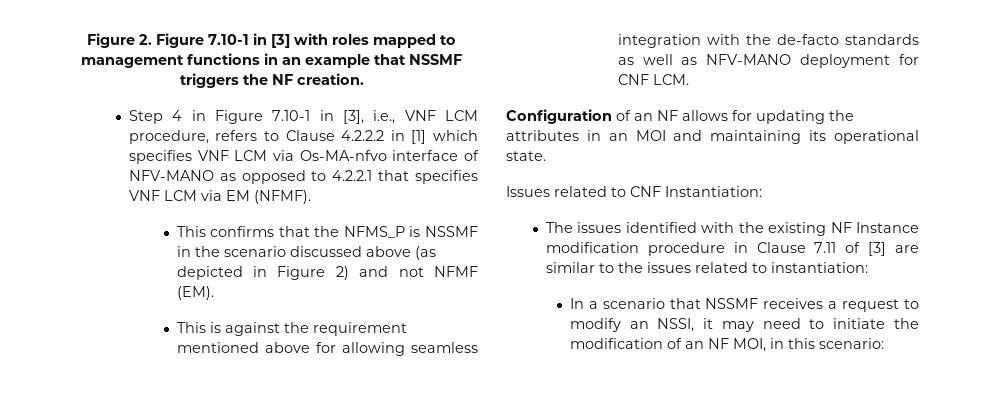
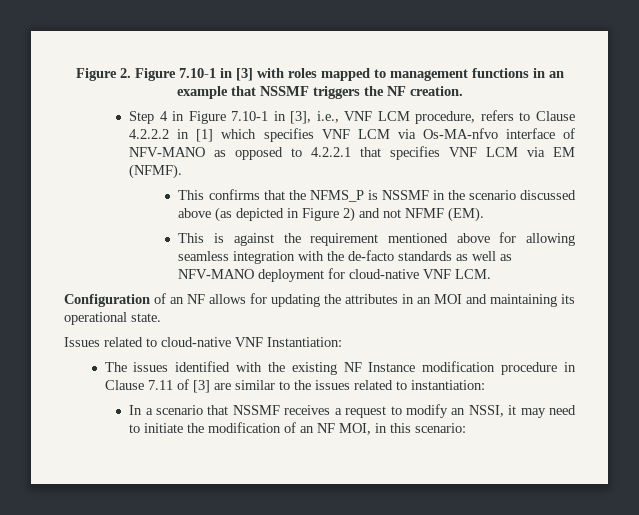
[617,74,649,85] CNF -> [349,269,452,279] cloud-native VNF
[630,186,661,197] CNF -> [161,337,263,347] cloud-native VNF

